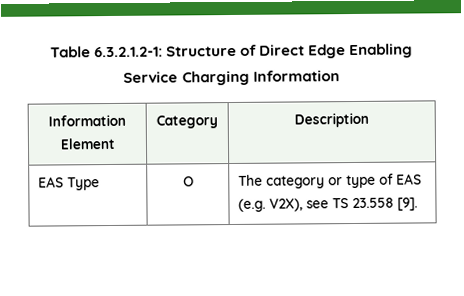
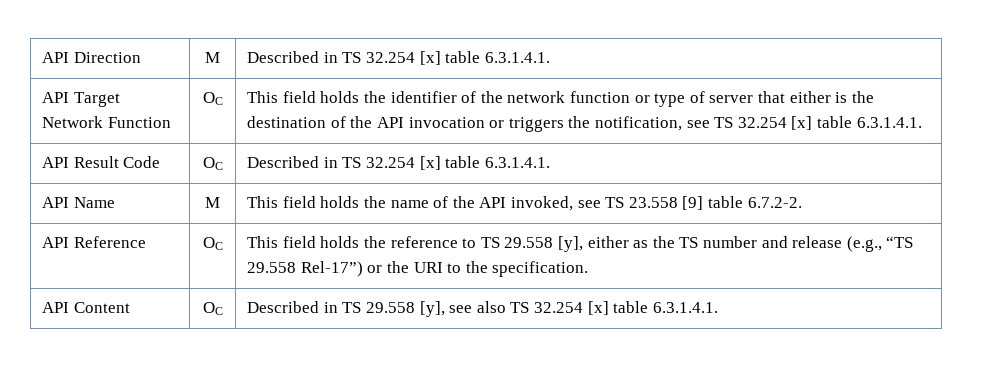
[49,43,414,59] [123,70,340,86] [48,114,126,127] [59,137,116,150] [156,115,218,129] [294,112,369,128] [38,176,101,191] [182,176,194,187] [238,173,423,189] [238,197,419,212] Table 6.3.2.1.2-1: Structure of Direct Edge Enabling Service Charging Information // Information Element | Category | Description // EAS Type | O | The category or type of EAS (e.g. V2X), see TS 23.558 [9]. -> [42,52,141,63] [205,52,220,63] [247,51,550,65] [42,92,120,107] [42,116,171,128] [202,92,223,105] [247,91,874,107] [247,116,922,132] [42,156,161,168] [202,157,223,170] [247,156,550,170] [42,197,115,208] [205,197,220,208] [247,196,802,211] [42,236,146,248] [202,237,223,250] [247,236,914,252] [247,261,589,277] [42,302,130,313] [202,302,223,315] [247,301,718,317] API Direction | M | Described in TS 32.254 [x] table 6.3.1.4.1. // API Target Network Function | OC | This field holds the identifier of the network function or type of server that either is the destination of the API invocation or triggers the notification, see TS 32.254 [x] table 6.3.1.4.1. // API Result Code | OC | Described in TS 32.254 [x] table 6.3.1.4.1. // API Name | M | This field holds the name of the API invoked, see TS 23.558 [9] table 6.7.2-2. // API Reference | OC | This field holds the reference to TS 29.558 [y], either as the TS number and release (e.g., “TS 29.558 Rel-17”) or the URI to the specification. // API Content | OC | Described in TS 29.558 [y], see also TS 32.254 [x] table 6.3.1.4.1.

